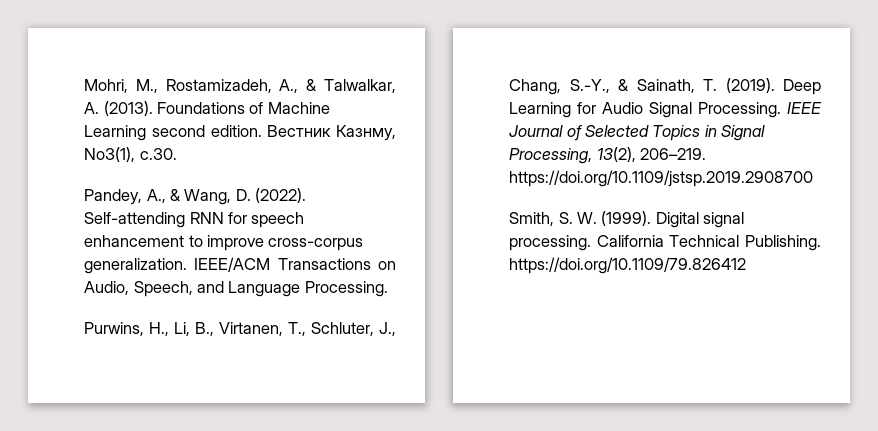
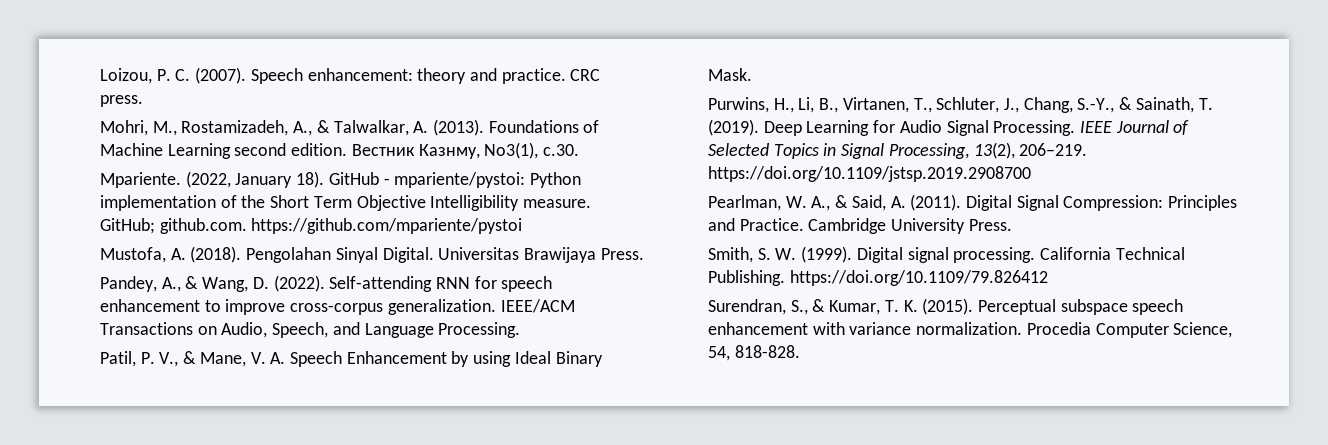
(84, 86) none -> [99,67,601,84] [99,95,143,107] Loizou, P. C. (2007). Speech enhancement: theory and practice. CRC press. //
(177, 154) none -> [99,171,582,188] [99,195,592,211] [99,218,523,234] [99,246,644,263] // Mpariente. (2022, January 18). GitHub - mpariente/pystoi: Python implementation of the Short Term Objective Intelligibility measure. GitHub; github.com. https://github.com/mpariente/pystoi // Mustofa, A. (2018). Pengolahan Sinyal Digital. Universitas Brawijaya Press.
(388, 289) none -> [99,351,603,367] [707,68,752,81] // Patil, P. V., & Mane, V. A. Speech Enhancement by using Ideal Binary Mask.
(814, 178) none -> [707,194,1238,211] [707,218,1012,234] // Pearlman, W. A., & Said, A. (2011). Digital Signal Compression: Principles and Practice. Cambridge University Press.
(747, 265) none -> [707,298,1184,315] [707,322,1233,338] [707,345,800,361] // Surendran, S., & Kumar, T. K. (2015). Perceptual subspace speech enhancement with variance normalization. Procedia Computer Science, 54, 818-828.

